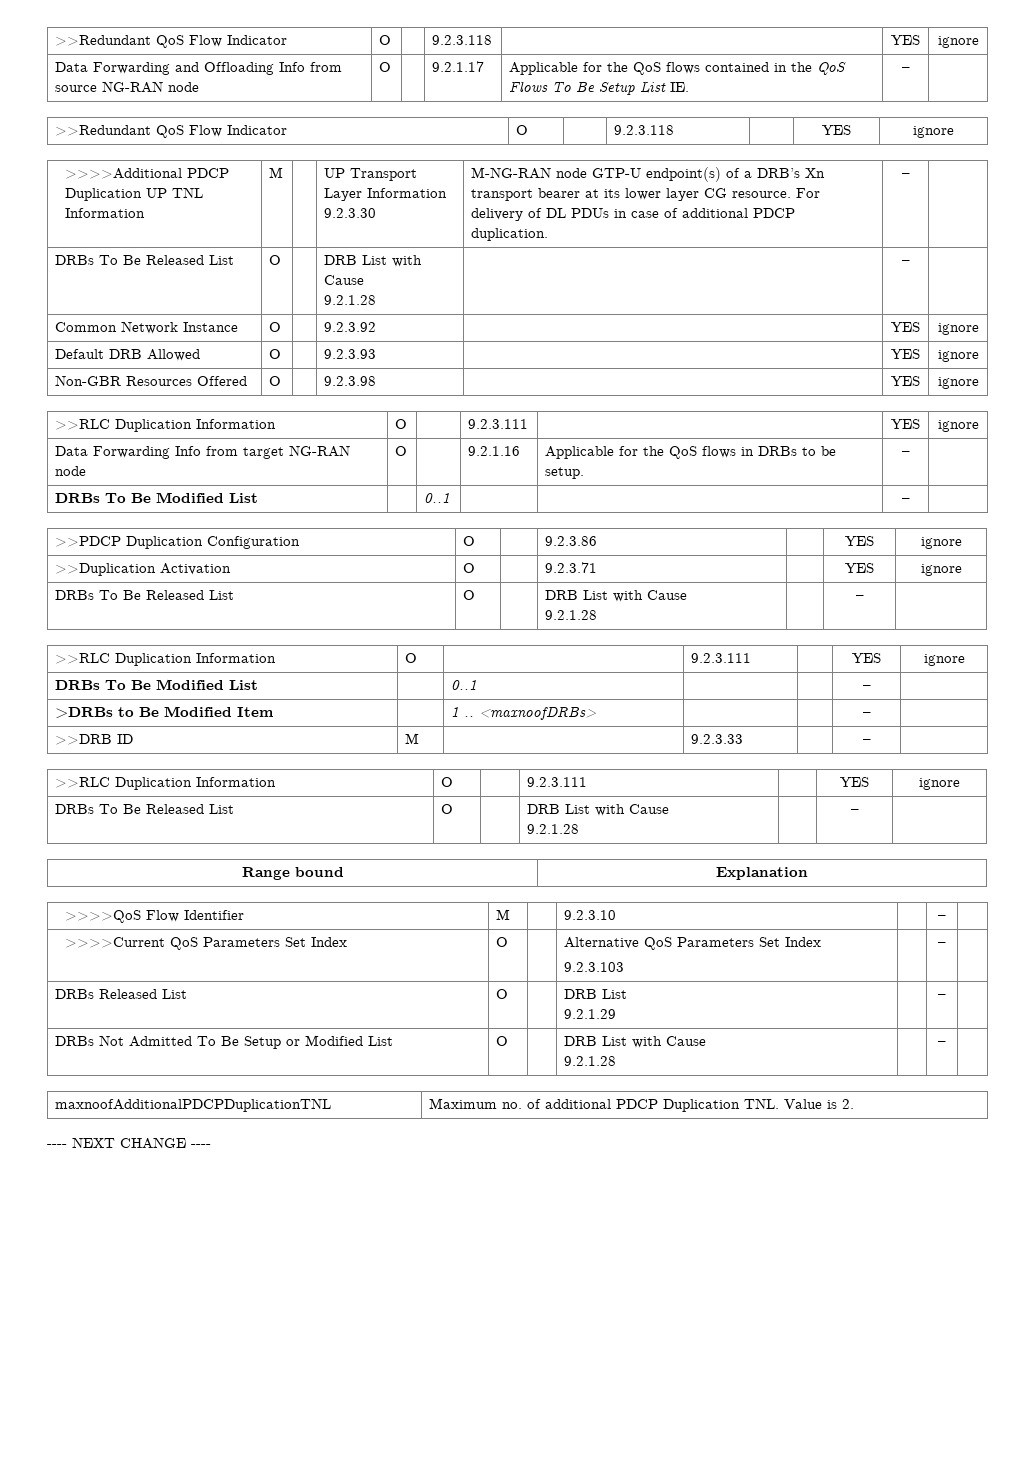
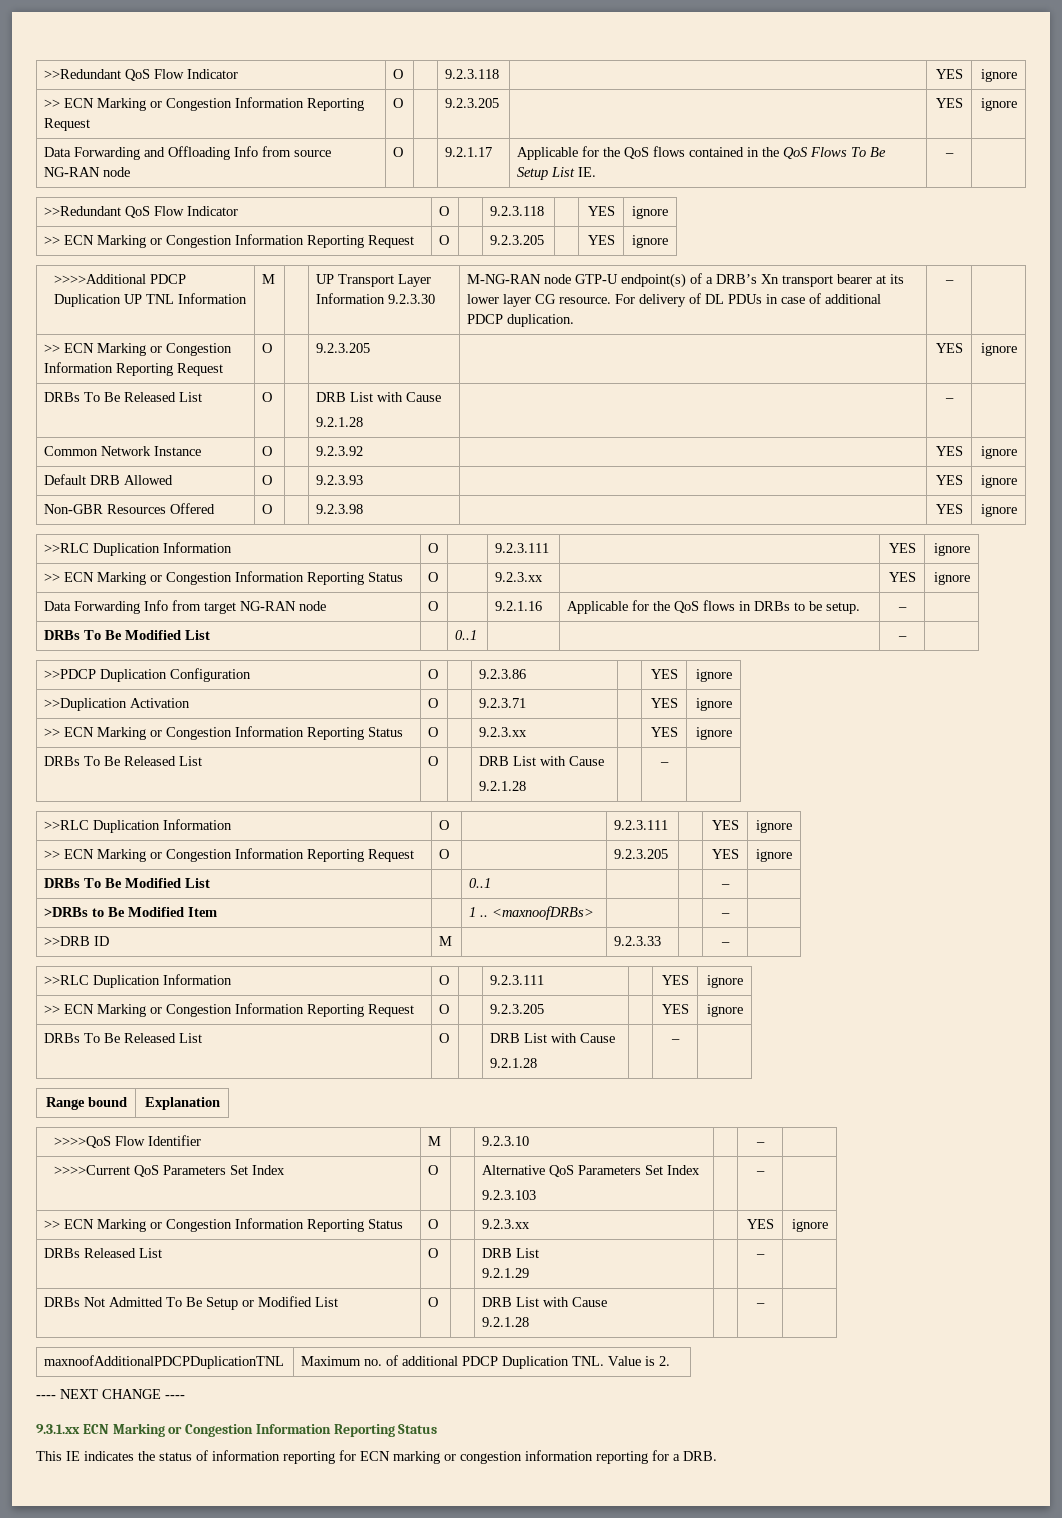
[55,35,288,48] [379,35,392,45] [432,35,493,45] [891,35,920,45] [937,36,979,48] >>Redundant QoS Flow Indicator | O | | 9.2.3.118 | | YES | ignore -> [44,69,239,81] [393,69,404,79] [445,69,500,79] [935,69,963,79] [980,69,1017,82] [44,97,365,111] [44,118,91,131] [393,98,404,108] [445,98,500,108] [935,98,963,108] [980,98,1017,111] >>Redundant QoS Flow Indicator | O | | 9.2.3.118 | | YES | ignore // >> ECN Marking or Congestion Information Reporting Request | O | | 9.2.3.205 | | YES | ignore
(954, 132) none -> [44,234,415,248] [439,235,450,245] [490,235,545,245] [587,235,615,245] [632,235,668,248] // >> ECN Marking or Congestion Information Reporting Request | O | | 9.2.3.205 | | YES | ignore
(910, 175) none -> [44,343,233,356] [44,362,224,376] [262,343,273,353] [316,343,371,353] [935,343,963,353] [980,343,1017,356] // >> ECN Marking or Congestion Information Reporting Request | O | | 9.2.3.205 | | YES | ignore
(979, 426) none -> [44,571,404,585] [428,572,439,582] [495,572,544,582] [888,572,916,582] [933,572,970,585] // >> ECN Marking or Congestion Information Reporting Status | O | | 9.2.3.xx | | YES | ignore
(962, 570) none -> [44,726,404,740] [428,727,439,737] [479,727,528,737] [650,727,678,737] [695,727,732,740] // >> ECN Marking or Congestion Information Reporting Status | O | | 9.2.3.xx | | YES | ignore
(965, 660) none -> [44,848,415,862] [439,849,450,859] [614,849,669,859] [711,849,739,859] [756,849,792,862] // >> ECN Marking or Congestion Information Reporting Request | O | | 9.2.3.205 | | YES | ignore
(960, 784) none -> [44,1003,415,1017] [439,1004,450,1014] [490,1004,545,1014] [661,1004,689,1014] [706,1004,743,1017] // >> ECN Marking or Congestion Information Reporting Request | O | | 9.2.3.205 | | YES | ignore
(946, 944) none -> [44,1218,404,1232] [428,1219,439,1229] [482,1219,531,1229] [746,1219,774,1229] [791,1219,828,1232] // >> ECN Marking or Congestion Information Reporting Status | O | | 9.2.3.xx | | YES | ignore
(211, 1146) none -> [36,1423,438,1437] [36,1450,717,1464] // 9.3.1.xx ECN Marking or Congestion Information Reporting Status // This IE indicates the status of information reporting for ECN marking or congestion information reporting for a DRB.

